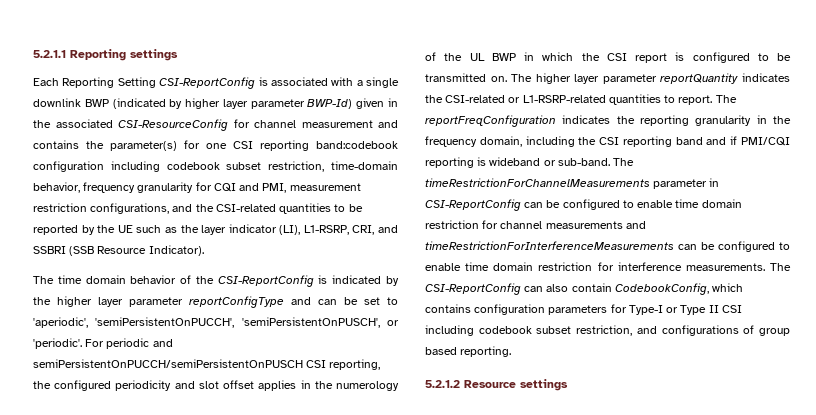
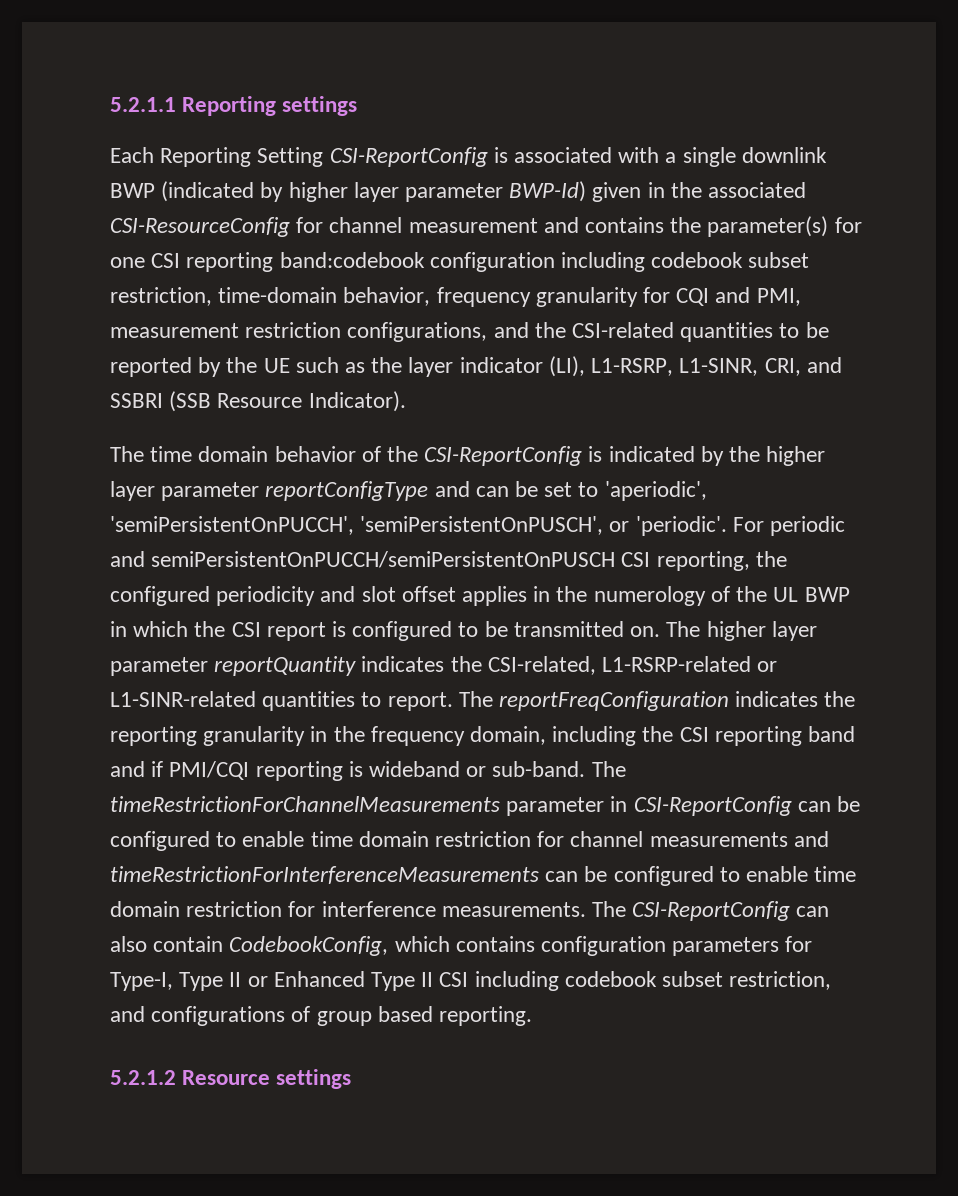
(349, 230) none -> [679,358,759,376] L1-SINR,
[445,95,606,103] CSI-related or L1-RSRP-related -> [487,656,778,675] [110,691,256,707] CSI-related, L1-RSRP-related or L1-SINR-related
[628,305,679,315] Type-I or -> [110,971,365,991] Type-I, Type II or Enhanced

